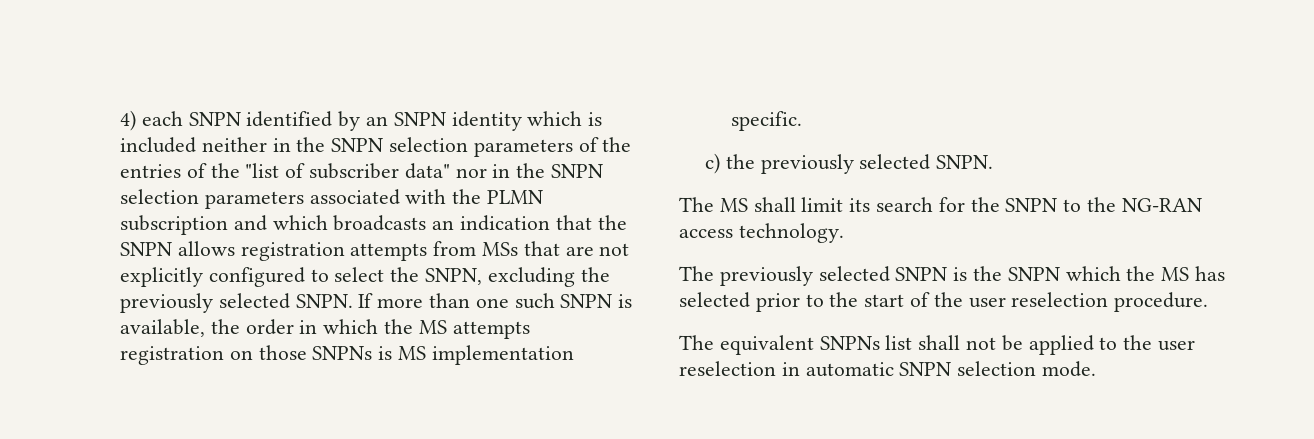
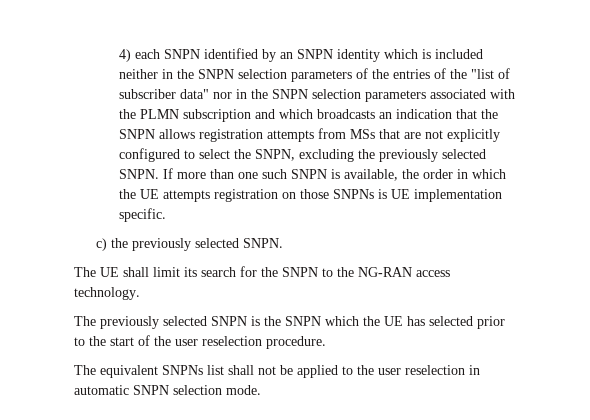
[418,320,447,334] MS -> [139,189,159,199] UE
[398,346,427,360] MS -> [390,189,410,199] UE
[719,198,748,212] MS -> [100,267,119,277] UE
[1161,267,1190,281] MS -> [384,316,403,326] UE

